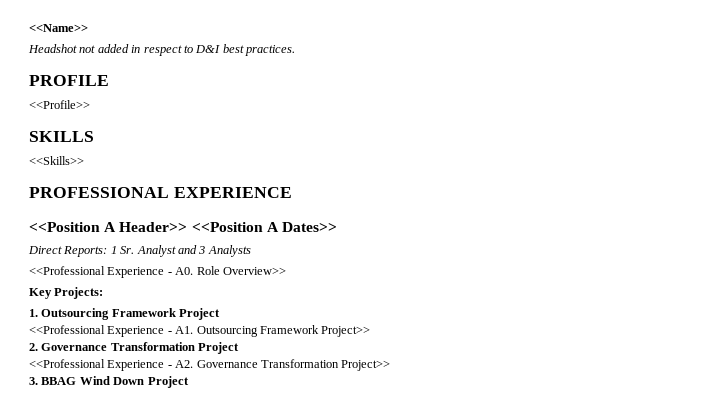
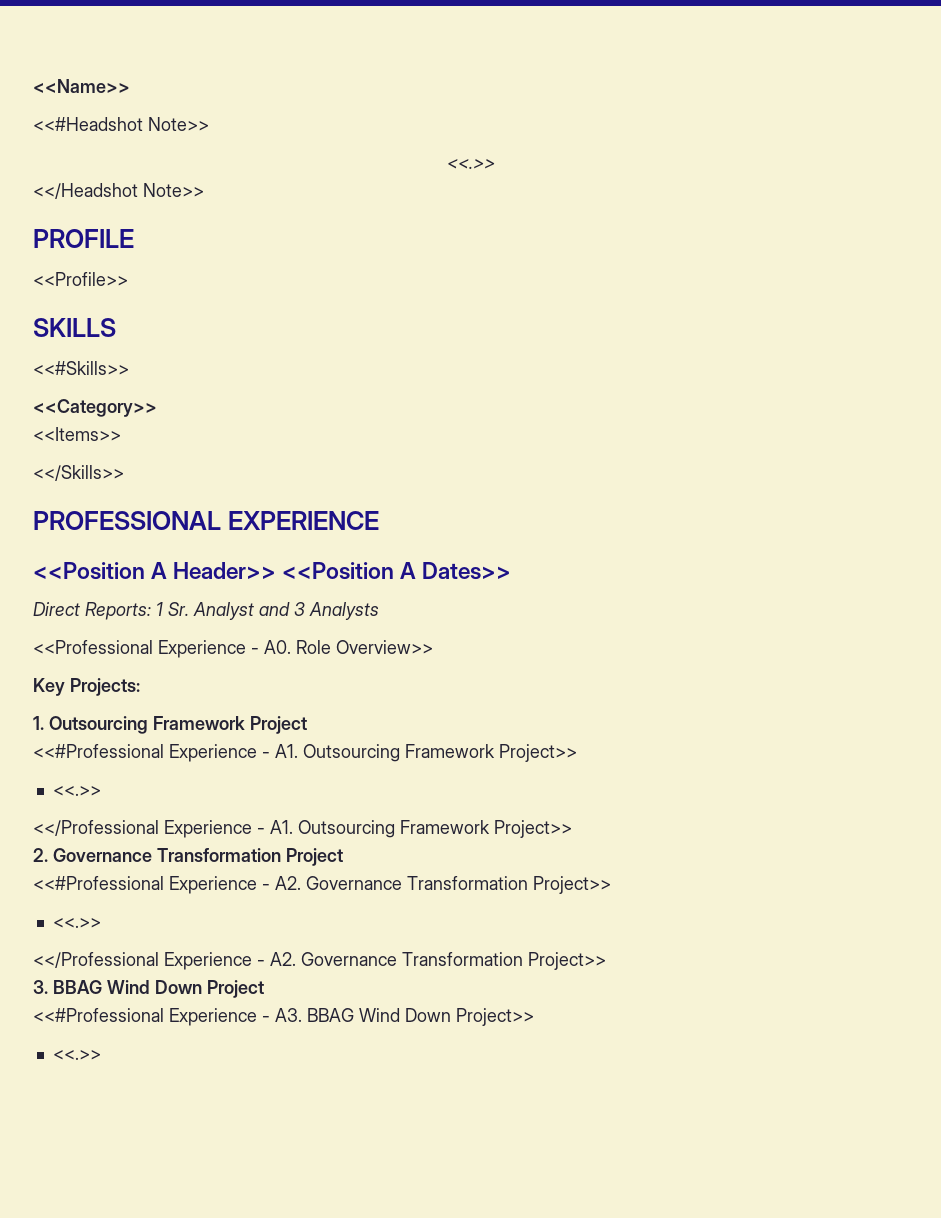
[28,44,295,56] Headshot not added in respect to D&I best practices. -> [33,117,209,131] [446,159,495,169] [33,183,204,199] <<#Headshot Note>> // <<.>> // <</Headshot Note>>
[29,156,84,165] <<Skills>> -> [33,361,129,375] [33,399,157,417] [33,427,121,441] [33,465,124,481] <<#Skills>> // <<Category>> // <<Items>> // <</Skills>>
[29,325,105,334] <<Professional -> [33,744,577,762] [52,786,101,796] [33,820,159,836] <<#Professional Experience - A1. Outsourcing Framework Project>> // <<.>> // <</Professional
[29,359,105,368] <<Professional -> [33,876,611,894] [52,918,101,928] [33,952,159,968] <<#Professional Experience - A2. Governance Transformation Project>> // <<.>> // <</Professional
(189, 382) none -> [33,1008,534,1026] [52,1050,101,1060] // <<#Professional Experience - A3. BBAG Wind Down Project>> // <<.>>

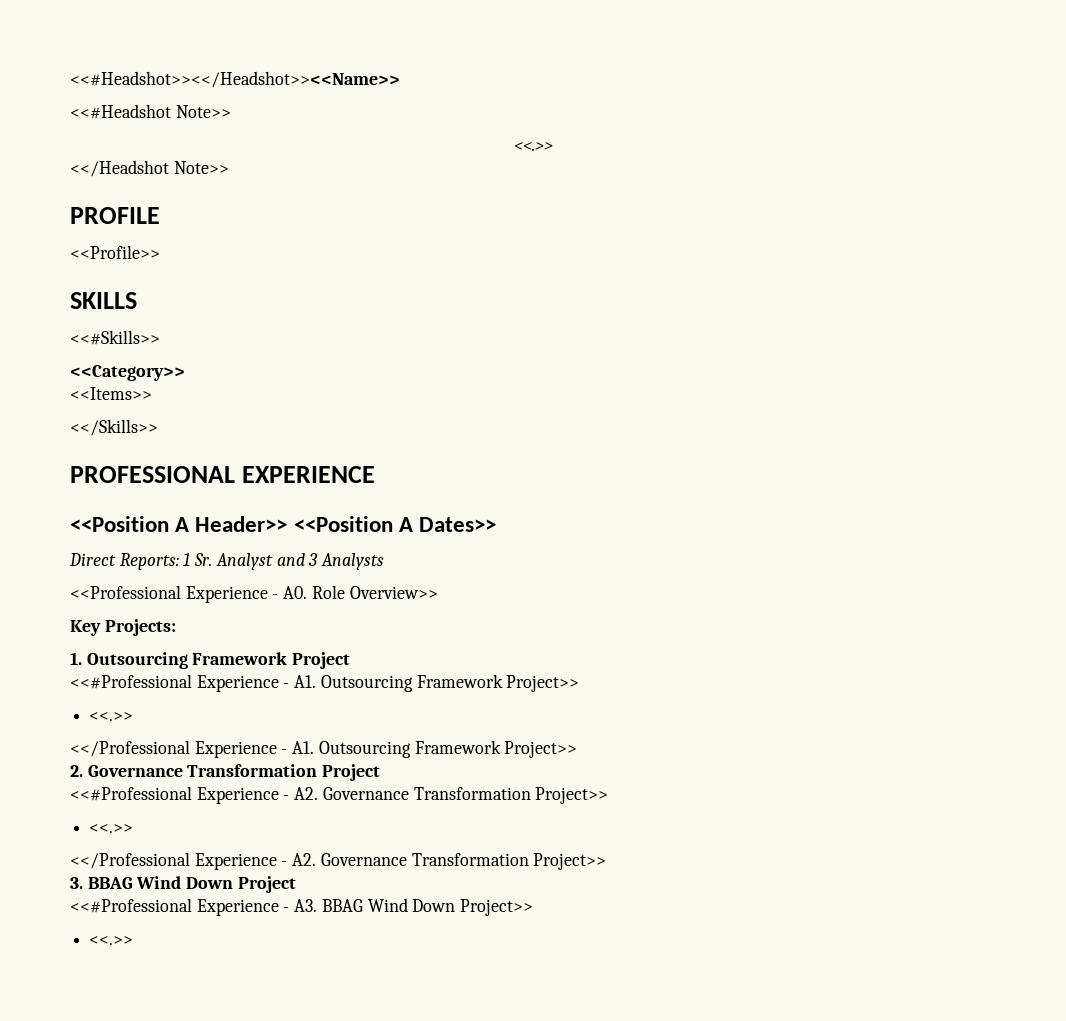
[33,79,130,93] <<Name>> -> [70,71,400,88] <<#Headshot>><</Headshot>><<Name>>

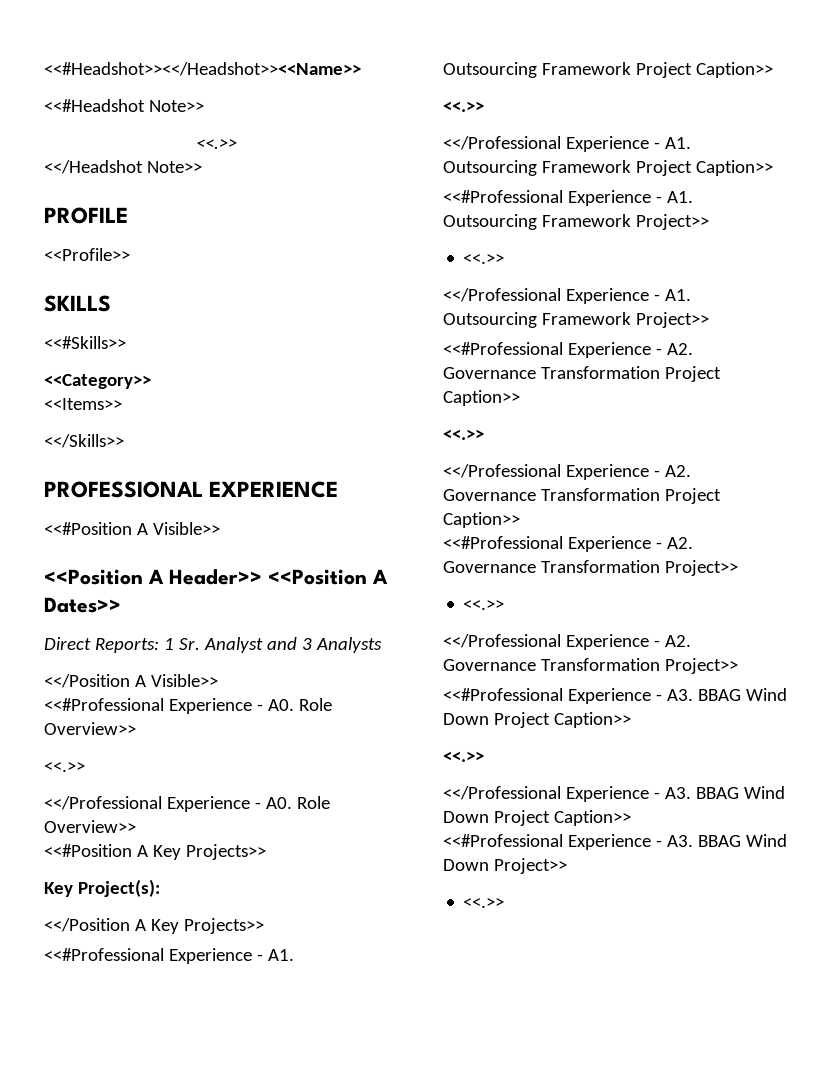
(375, 474) none -> [44,522,220,535] // <<#Position A Visible>>
[70,585,438,603] [70,619,176,636] [70,652,351,669] <<Professional Experience - A0. Role Overview>> // Key Projects: // 1. Outsourcing Framework Project -> [44,674,218,688] [44,698,332,714] [44,722,136,735] [44,762,85,772] [44,796,330,812] [44,820,136,833] [44,844,266,860] [44,879,160,897] [44,918,264,934] [44,948,294,964] [443,62,773,78] [443,101,484,112] [443,136,691,152] [443,160,773,176] <</Position A Visible>> // <<#Professional Experience - A0. Role Overview>> // <<.>> // <</Professional Experience - A0. Role Overview>> // <<#Position A Key Projects>> // Key Project(s): // <</Position A Key Projects>> // <<#Professional Experience - A1. Outsourcing Framework Project Caption>> // <<.>> // <</Professional Experience - A1. Outsourcing Framework Project Caption>>
[70,764,381,781] 2. Governance Transformation Project -> [443,342,693,358] [443,366,721,382] [443,390,520,406] [443,429,484,440] [443,464,691,480] [443,488,721,504] [443,512,520,528] <<#Professional Experience - A2. Governance Transformation Project Caption>> // <<.>> // <</Professional Experience - A2. Governance Transformation Project Caption>>
[70,876,296,893] 3. BBAG Wind Down Project -> [443,688,787,704] [443,712,631,728] [443,751,484,762] [443,786,785,802] [443,810,631,826] <<#Professional Experience - A3. BBAG Wind Down Project Caption>> // <<.>> // <</Professional Experience - A3. BBAG Wind Down Project Caption>>

